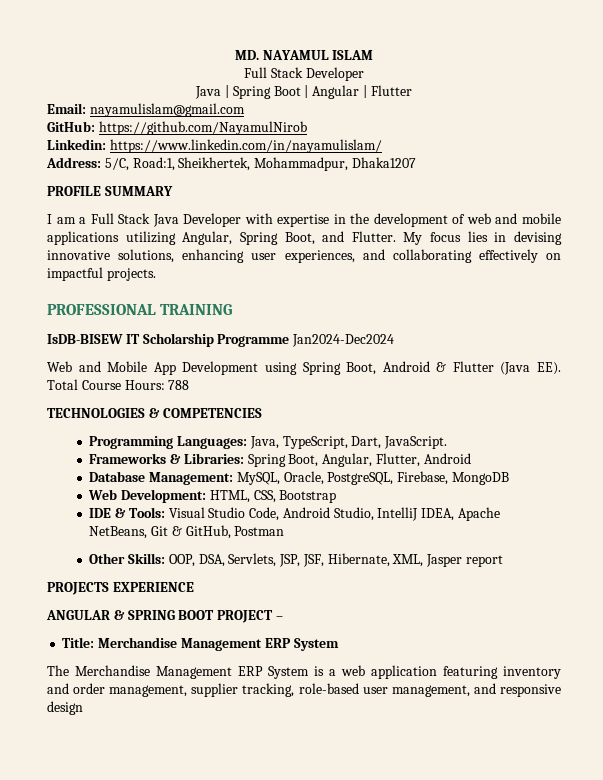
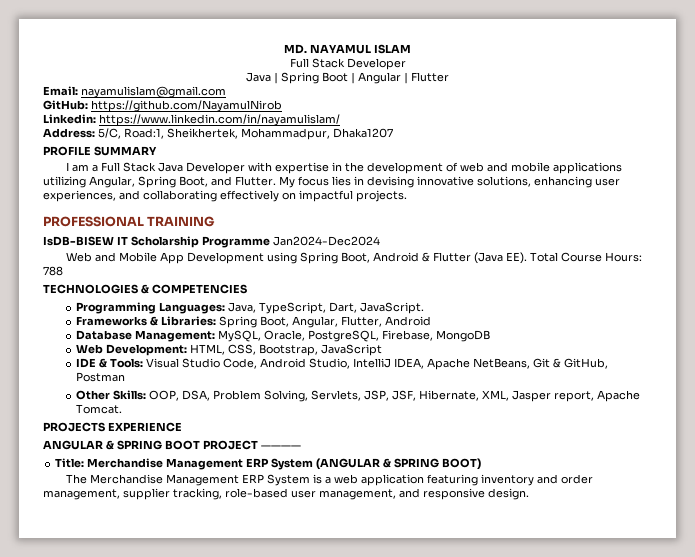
[279,490,337,503] Bootstrap -> [259,344,383,356] Bootstrap, JavaScript
(225, 560) none -> [213,390,309,402] Problem Solving,
[466,555,504,567] report -> [554,390,641,402] [76,404,123,414] report, Apache Tomcat.
[275,616,283,620] – -> [261,445,301,449] ————
(339, 644) none -> [316,458,482,470] (ANGULAR & SPRING BOOT)
[47,701,83,715] design -> [488,488,529,500] design.

